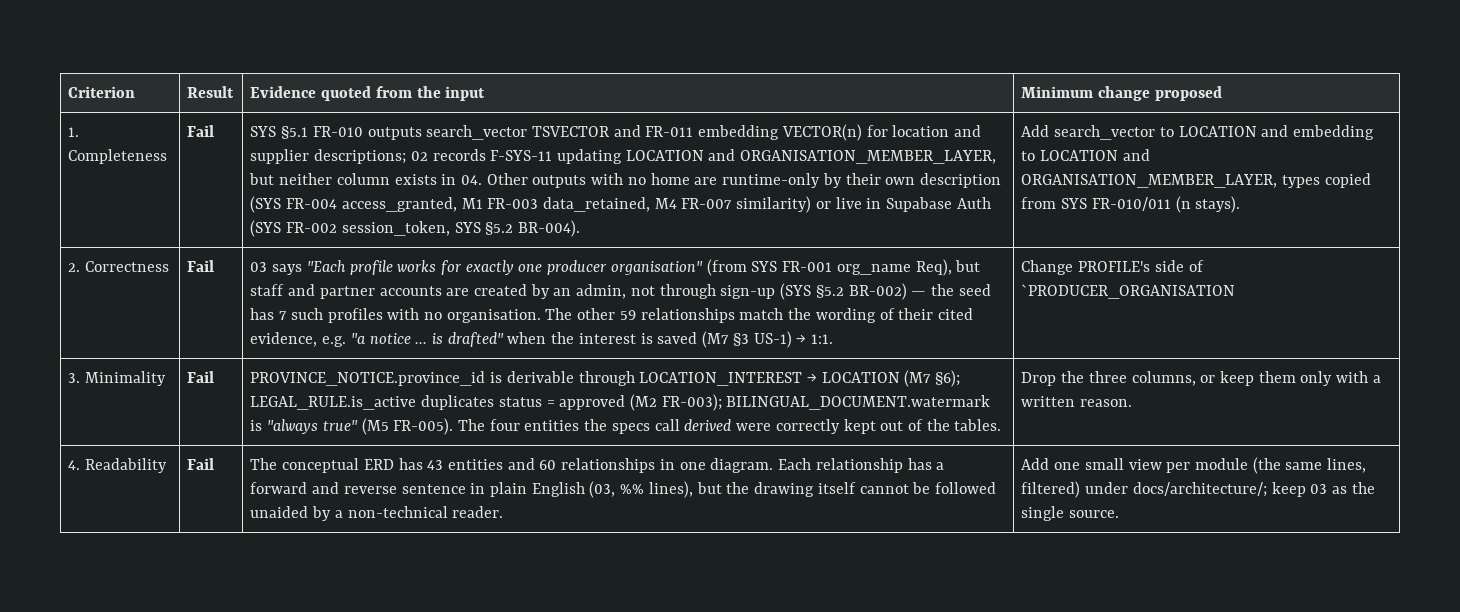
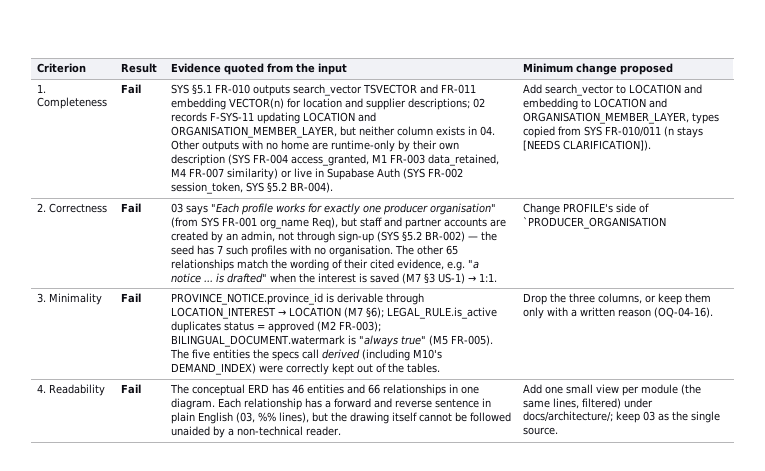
[1195,196,1241,213] stays). -> [677,127,704,138] [523,140,652,151] stays [NEEDS CLARIFICATION]).
[619,310,636,320] 59 -> [446,245,459,255] 65
[489,419,520,431] four -> [192,349,211,359] five
(733, 425) none -> [362,349,443,361] [171,363,257,375] (including M10's DEMAND_INDEX)
[1080,399,1133,407] reason. -> [618,307,714,318] reason (OQ-04-16).
[427,460,444,470] 43 -> [292,384,305,394] 46
[539,460,557,470] 60 -> [368,384,381,394] 66

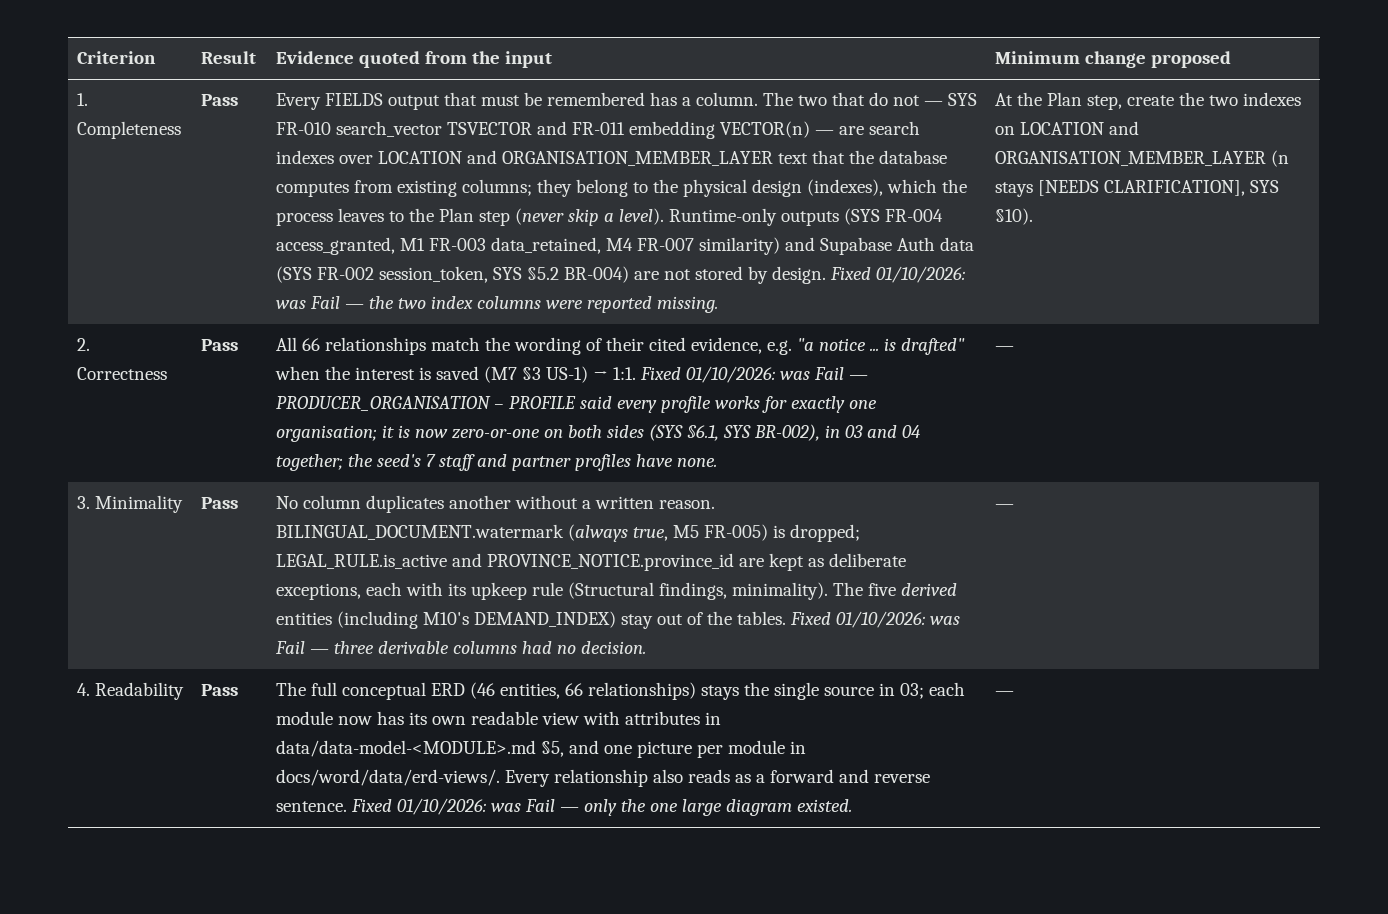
[121,84,142,94] [171,84,291,96] Fail | SYS §5.1 FR-010 outputs -> [201,94,239,106] [276,92,978,110] [276,122,332,135] Pass | Every FIELDS output that must be remembered has a column. The two that do not — SYS FR-010
[287,98,486,110] [171,112,377,124] [171,126,496,138] [171,140,460,152] [171,154,226,166] for location and supplier descriptions; 02 records F-SYS-11 updating LOCATION and ORGANISATION_MEMBER_LAYER, but neither column exists in 04. Other outputs with no home are runtime-only by their own description -> [815,121,921,135] [276,150,948,166] [276,179,968,197] [276,208,840,226] — are search indexes over LOCATION and ORGANISATION_MEMBER_LAYER text that the database computes from existing columns; they belong to the physical design (indexes), which the process leaves to the Plan step (never skip a level). Runtime-only outputs
[281,168,325,178] or live in -> [785,237,816,251] and
(401, 173) none -> [940,237,975,251] data
[290,182,334,193] [523,84,703,96] [523,98,668,110] [523,112,720,124] [523,126,704,138] [523,140,652,151] [37,203,108,213] [121,203,142,213] [171,203,497,215] [171,217,507,229] [171,231,498,243] [171,245,459,257] BR-004). | Add search_vector to LOCATION and embedding to LOCATION and ORGANISATION_MEMBER_LAYER, types copied from SYS FR-010/011 (n stays [NEEDS CLARIFICATION]). // 2. Correctness | Fail | 03 says "Each profile works for exactly one producer organisation" (from SYS FR-001 org_name Req), but staff and partner accounts are created by an admin, not through sign-up (SYS §5.2 BR-002) — the seed has 7 such profiles with no organisation. The other 65 -> [564,266,966,284] [276,296,719,313] [995,92,1302,110] [995,121,1140,135] [995,150,1290,167] [995,180,1280,197] [995,208,1034,225] [77,338,91,351] [77,367,168,380] [201,339,239,351] [276,337,321,351] BR-004) are not stored by design. Fixed 01/10/2026: was Fail — the two index columns were reported missing. | At the Plan step, create the two indexes on LOCATION and ORGANISATION_MEMBER_LAYER (n stays [NEEDS CLARIFICATION], SYS §10). // 2. Correctness | Pass | All 66
[523,203,650,215] [523,217,667,229] [37,293,103,305] [121,293,142,303] [171,293,425,305] [171,307,498,319] [171,321,382,333] [171,335,494,347] [170,349,443,361] [171,363,441,375] [523,293,712,305] [523,307,714,319] | Change PROFILE's side of `PRODUCER_ORGANISATION // 3. Minimality | Fail | PROVINCE_NOTICE.province_id is derivable through LOCATION_INTEREST → LOCATION (M7 §6); LEGAL_RULE.is_active duplicates status = approved (M2 FR-003); BILINGUAL_DOCUMENT.watermark is "always true" (M5 FR-005). The five entities the specs call derived (including M10's DEMAND_INDEX) were correctly kept out of the tables. | Drop the three columns, or keep them only with a written reason (OQ-04-16). -> [640,366,869,383] [276,396,878,413] [276,424,921,442] [276,454,718,471] [995,346,1015,351] [77,495,184,513] [201,497,239,509] [276,495,716,513] [276,524,861,542] [276,553,907,571] [276,582,958,600] [276,611,961,629] [275,641,647,654] [995,504,1015,509] Fixed 01/10/2026: was Fail — PRODUCER_ORGANISATION – PROFILE said every profile works for exactly one organisation; it is now zero-or-one on both sides (SYS §6.1, SYS BR-002), in 03 and 04 together; the seed's 7 staff and partner profiles have none. | — // 3. Minimality | Pass | No column duplicates another without a written reason. BILINGUAL_DOCUMENT.watermark (always true, M5 FR-005) is dropped; LEGAL_RULE.is_active and PROVINCE_NOTICE.province_id are kept as deliberate exceptions, each with its upkeep rule (Structural findings, minimality). The five derived entities (including M10's DEMAND_INDEX) stay out of the tables. Fixed 01/10/2026: was Fail — three derivable columns had no decision. | —
[121,384,142,394] [170,384,190,394] Fail | The -> [201,684,239,696] [276,682,338,696] Pass | The full
[272,384,480,396] [171,398,492,410] [171,412,512,424] [171,426,342,438] [523,384,702,396] [523,398,654,409] [523,411,721,423] [523,427,559,435] has 46 entities and 66 relationships in one diagram. Each relationship has a forward and reverse sentence in plain English (03, %% lines), but the drawing itself cannot be followed unaided by a non-technical reader. | Add one small view per module (the same lines, filtered) under docs/architecture/; keep 03 as the single source. -> [470,682,966,700] [276,711,722,725] [276,740,807,758] [276,769,931,787] [276,798,853,816] [995,691,1015,696] (46 entities, 66 relationships) stays the single source in 03; each module now has its own readable view with attributes in data/data-model-<MODULE>.md §5, and one picture per module in docs/word/data/erd-views/. Every relationship also reads as a forward and reverse sentence. Fixed 01/10/2026: was Fail — only the one large diagram existed. | —

